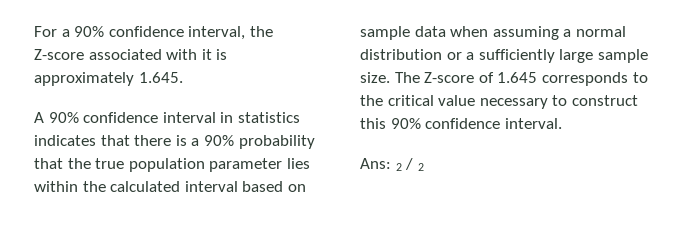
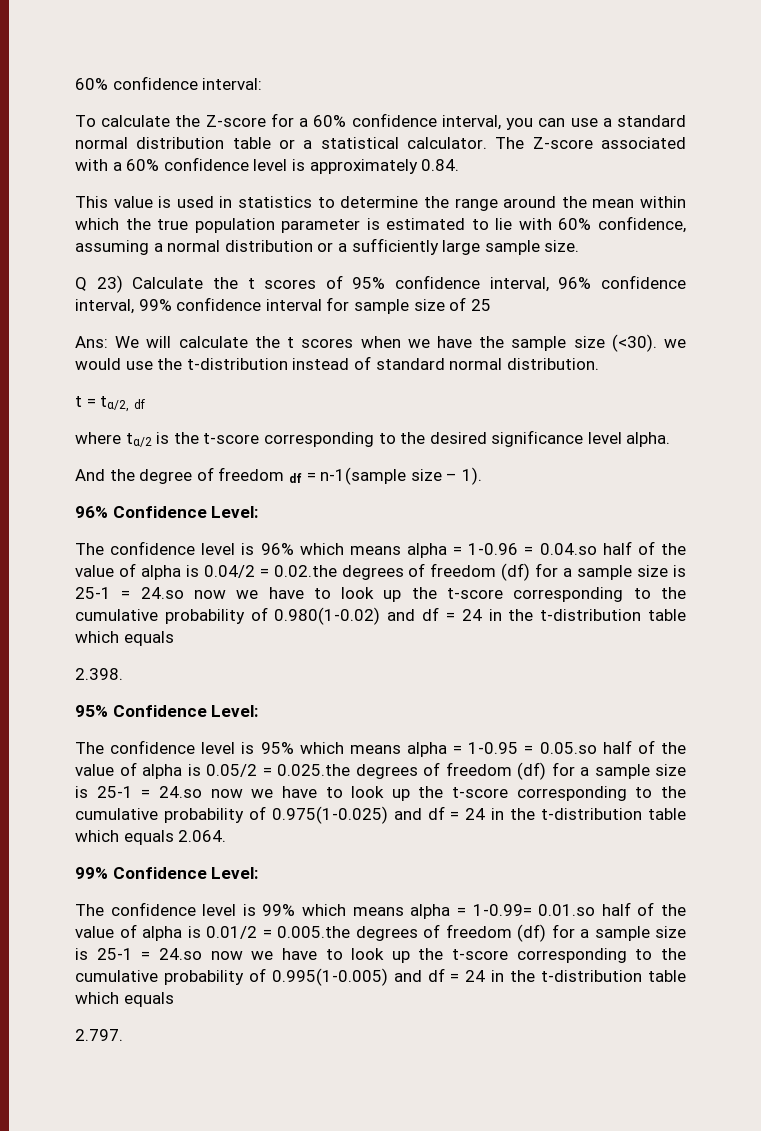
[34,26,273,40] [34,49,228,60] [34,72,183,86] [34,112,300,123] [34,135,315,149] [34,158,310,172] [34,181,306,192] [360,26,489,40] For a 90% confidence interval, the Z-score associated with it is approximately 1.645. // A 90% confidence interval in statistics indicates that there is a 90% probability that the true population parameter lies within the calculated interval based on sample data when -> [75,76,263,90] [75,113,686,130] [75,137,686,149] [75,157,460,174] [75,196,686,211] [75,216,686,233] 60% confidence interval: // To calculate the Z-score for a 60% confidence interval, you can use a standard normal distribution table or a statistical calculator. The Z-score associated with a 60% confidence level is approximately 0.84. // This value is used in statistics to determine the range around the mean within which the true population parameter is estimated to lie with 60% confidence,
[394,72,648,86] [360,95,638,109] [360,118,562,129] [360,158,424,171] The Z-score of 1.645 corresponds to the critical value necessary to construct this 90% confidence interval. // Ans: 2 / 2 -> [75,275,686,293] [75,297,491,314] [75,334,686,352] [75,356,599,370] [75,396,145,412] [75,430,671,447] [75,467,482,485] [75,506,259,518] [75,541,686,558] [75,563,686,581] [75,587,686,602] [75,607,686,625] [75,631,174,646] [75,668,123,680] [75,705,259,717] [75,740,686,757] [75,762,686,780] [75,786,686,801] [75,806,687,824] [75,830,227,845] [75,867,259,879] [75,902,686,919] [75,924,686,942] [75,948,686,963] [75,968,687,986] [75,992,174,1007] [75,1029,123,1041] // Q 23) Calculate the t scores of 95% confidence interval, 96% confidence interval, 99% confidence interval for sample size of 25 // Ans: We will calculate the t scores when we have the sample size (<30). we would use the t-distribution instead of standard normal distribution. // t = tα/2, df // where tα/2 is the t-score corresponding to the desired significance level alpha. // And the degree of freedom df = n-1(sample size – 1). // 96% Confidence Level: // The confidence level is 96% which means alpha = 1-0.96 = 0.04.so half of the value of alpha is 0.04/2 = 0.02.the degrees of freedom (df) for a sample size is 25-1 = 24.so now we have to look up the t-score corresponding to the cumulative probability of 0.980(1-0.02) and df = 24 in the t-distribution table which equals // 2.398. // 95% Confidence Level: // The confidence level is 95% which means alpha = 1-0.95 = 0.05.so half of the value of alpha is 0.05/2 = 0.025.the degrees of freedom (df) for a sample size is 25-1 = 24.so now we have to look up the t-score corresponding to the cumulative probability of 0.975(1-0.025) and df = 24 in the t-distribution table which equals 2.064. // 99% Confidence Level: // The confidence level is 99% which means alpha = 1-0.99= 0.01.so half of the value of alpha is 0.01/2 = 0.005.the degrees of freedom (df) for a sample size is 25-1 = 24.so now we have to look up the t-score corresponding to the cumulative probability of 0.995(1-0.005) and df = 24 in the t-distribution table which equals // 2.797.

